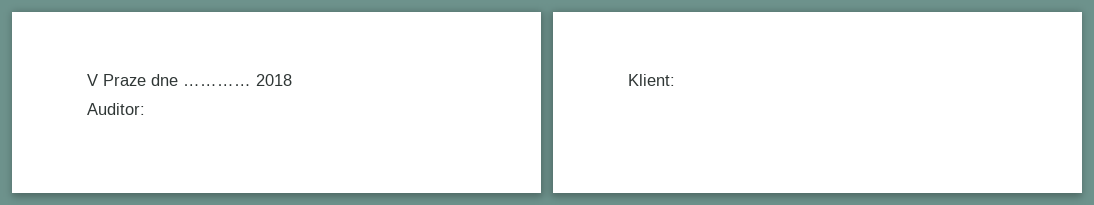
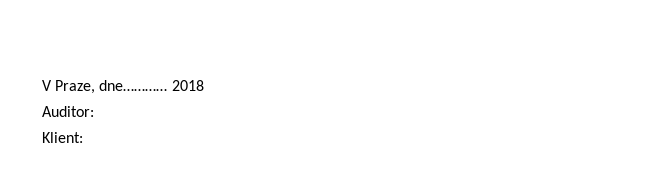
[103,74,251,86] Praze dne ………… -> [55,80,168,94] Praze, dne…………

